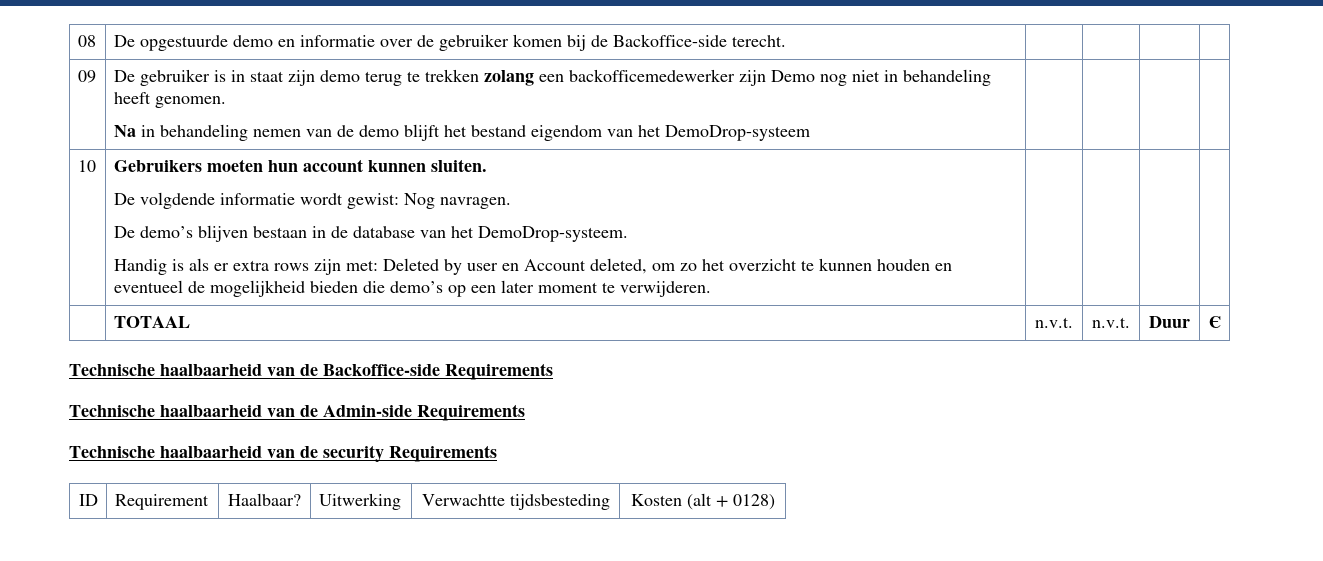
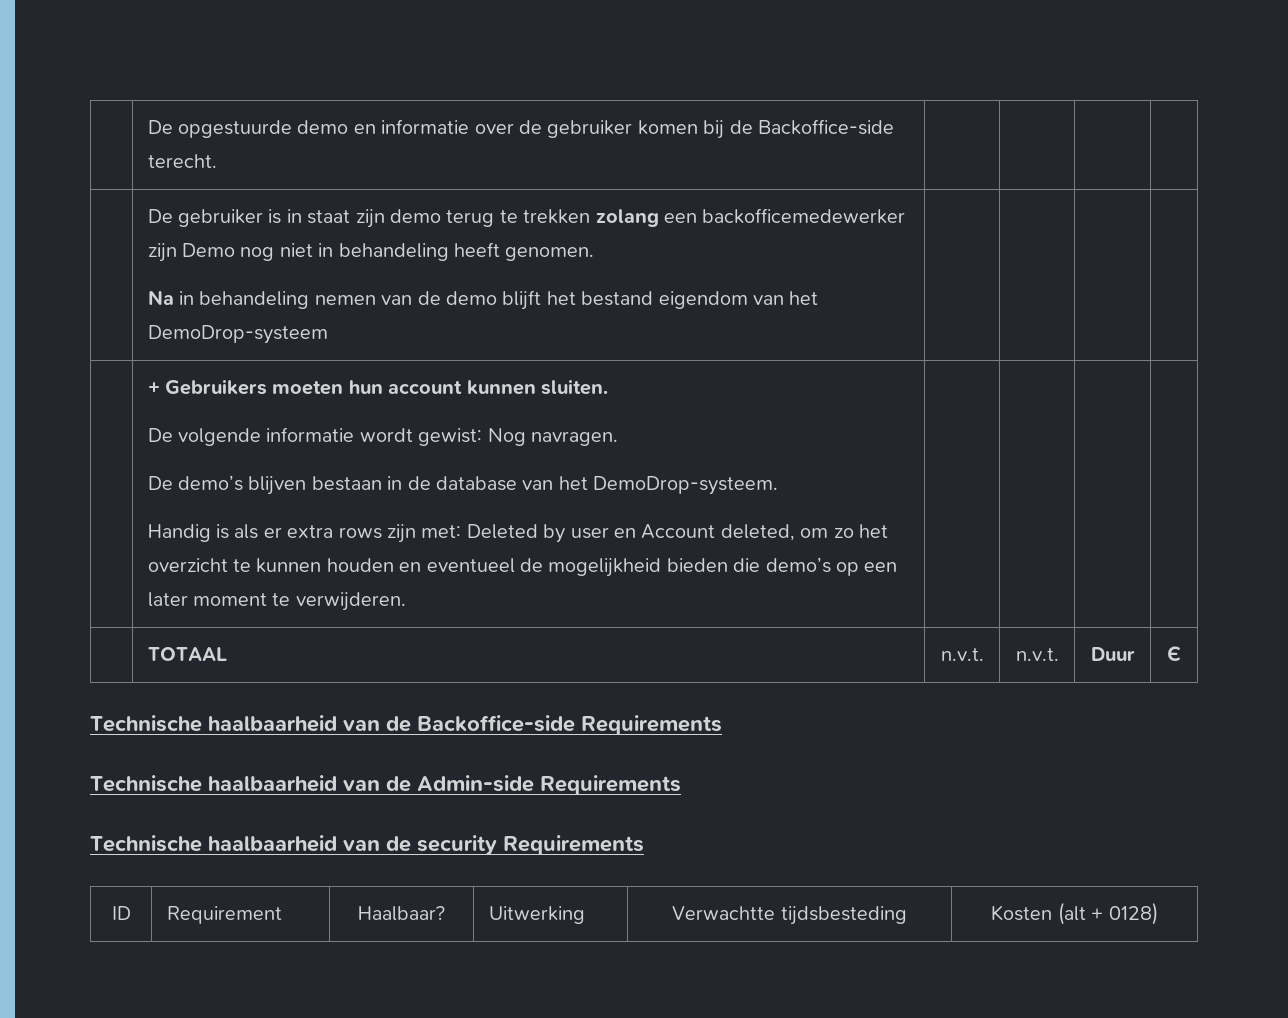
[77,35,96,47] 08 -> (147, 127) none
[77,70,96,83] 09 -> (217, 161) none
[77,160,96,172] 10 | -> [147,382,160,394] | +
[139,192,215,209] volgdende -> [177,428,261,446] volgende

